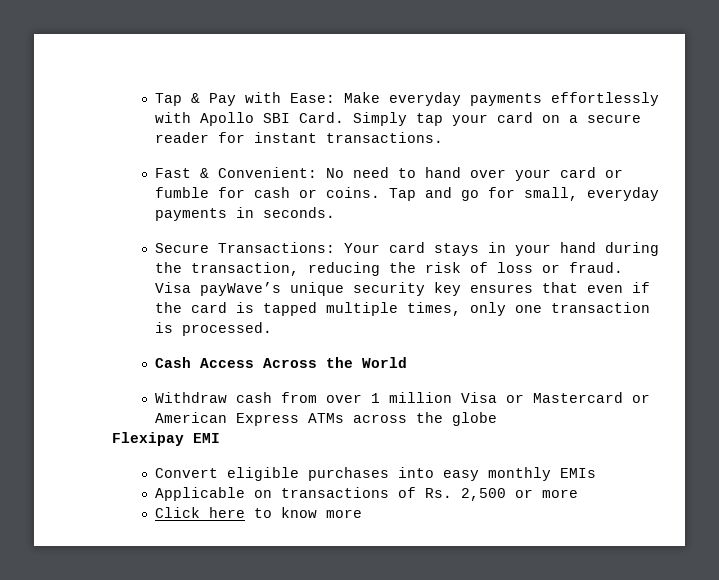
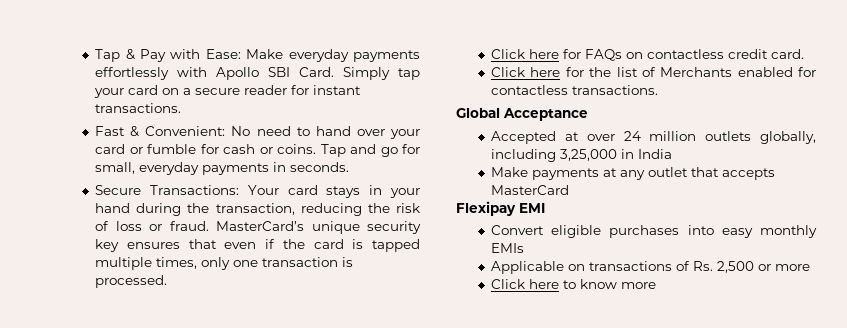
[155,282,282,296] Visa payWave’s -> [216,221,305,231] MasterCard’s
[155,357,408,368] [155,392,651,403] [155,412,498,426] Cash Access Across the World // Withdraw cash from over 1 million Visa or Mastercard or American Express ATMs across the globe -> [491,49,805,61] [491,67,816,77] [491,85,659,95] [456,108,588,121] [491,131,816,144] [491,149,673,162] [491,167,776,180] [491,185,570,195] Click here for FAQs on contactless credit card. // Click here for the list of Merchants enabled for contactless transactions. // Global Acceptance // Accepted at over 24 million outlets globally, including 3,25,000 in India // Make payments at any outlet that accepts MasterCard

